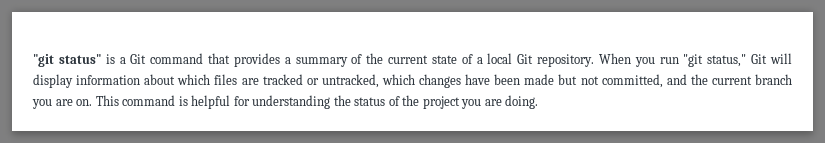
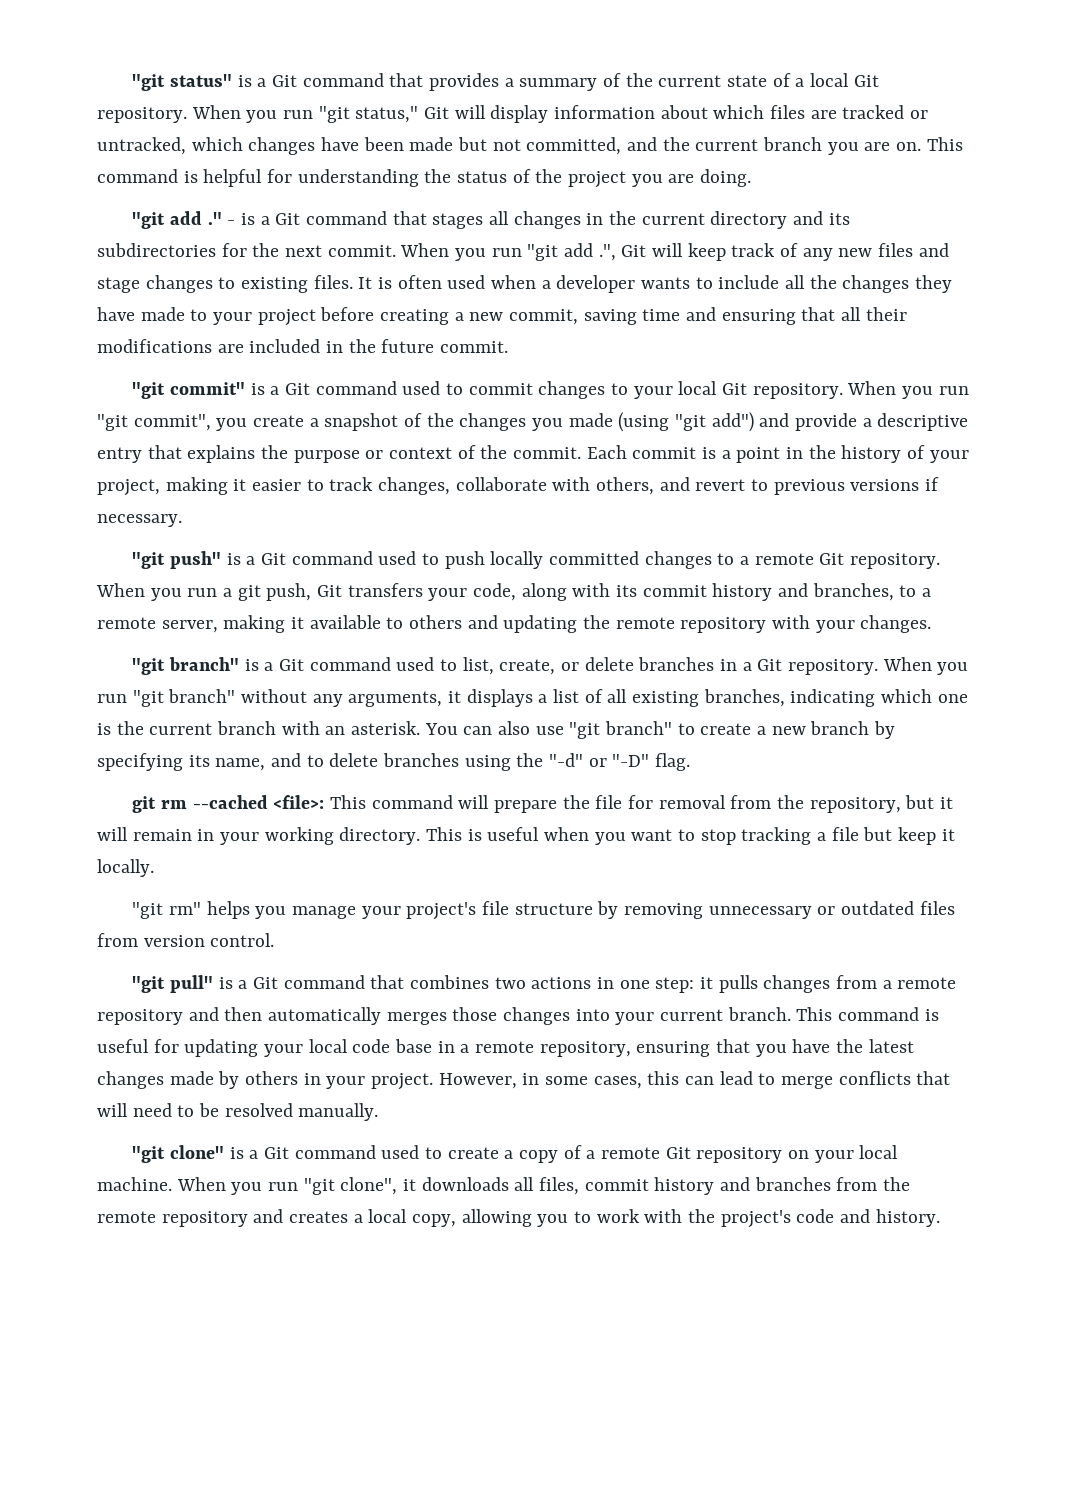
(539, 102) none -> [132,211,850,229] [97,243,949,261] [97,275,953,293] [97,307,907,326] [97,339,509,353] [132,381,969,399] [97,412,969,432] [97,445,969,463] [97,477,940,496] [97,514,182,527] [132,551,941,569] [96,583,932,601] [97,615,932,633] [132,657,969,675] [97,689,968,707] [97,721,896,739] [97,753,691,771] [132,795,954,813] [97,827,955,845] [97,859,154,877] [132,901,955,920] [97,933,275,947] [132,975,957,993] [97,1007,939,1025] [97,1039,914,1057] [97,1071,951,1090] [97,1103,379,1121] [132,1145,899,1163] [97,1177,911,1195] [97,1209,940,1228] // "git add ." - is a Git command that stages all changes in the current directory and its subdirectories for the next commit. When you run "git add .", Git will keep track of any new files and stage changes to existing files. It is often used when a developer wants to include all the changes they have made to your project before creating a new commit, saving time and ensuring that all their modifications are included in the future commit. // "git commit" is a Git command used to commit changes to your local Git repository. When you run "git commit", you create a snapshot of the changes you made (using "git add") and provide a descriptive entry that explains the purpose or context of the commit. Each commit is a point in the history of your project, making it easier to track changes, collaborate with others, and revert to previous versions if necessary. // "git push" is a Git command used to push locally committed changes to a remote Git repository. When you run a git push, Git transfers your code, along with its commit history and branches, to a remote server, making it available to others and updating the remote repository with your changes. // "git branch" is a Git command used to list, create, or delete branches in a Git repository. When you run "git branch" without any arguments, it displays a list of all existing branches, indicating which one is the current branch with an asterisk. You can also use "git branch" to create a new branch by specifying its name, and to delete branches using the "-d" or "-D" flag. // git rm --cached <file>: This command will prepare the file for removal from the repository, but it will remain in your working directory. This is useful when you want to stop tracking a file but keep it locally. // "git rm" helps you manage your project's file structure by removing unnecessary or outdated files from version control. // "git pull" is a Git command that combines two actions in one step: it pulls changes from a remote repository and then automatically merges those changes into your current branch. This command is useful for updating your local code base in a remote repository, ensuring that you have the latest changes made by others in your project. However, in some cases, this can lead to merge conflicts that will need to be resolved manually. // "git clone" is a Git command used to create a copy of a remote Git repository on your local machine. When you run "git clone", it downloads all files, commit history and branches from the remote repository and creates a local copy, allowing you to work with the project's code and history.

